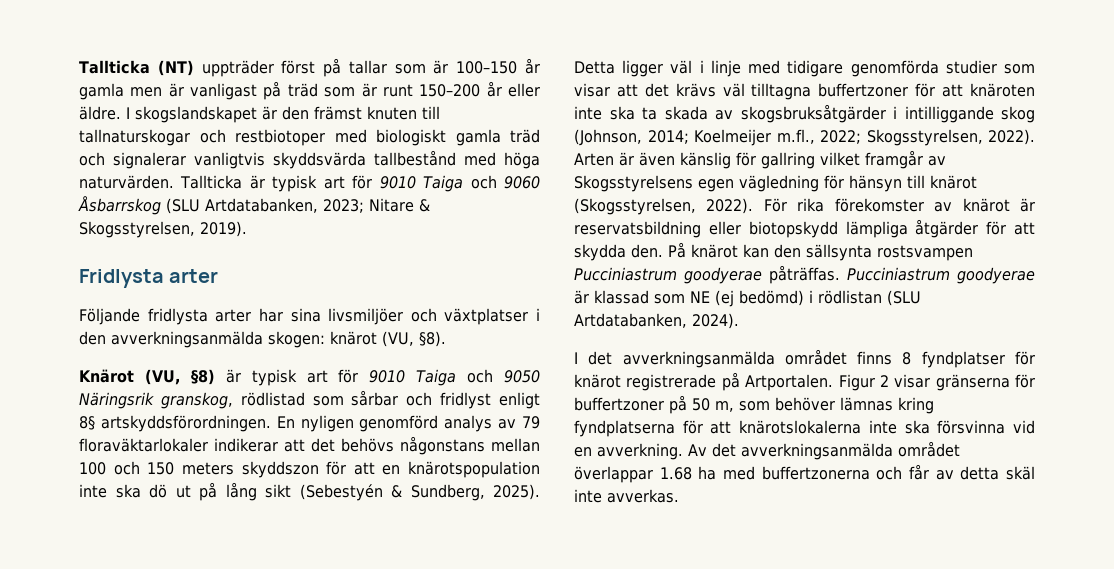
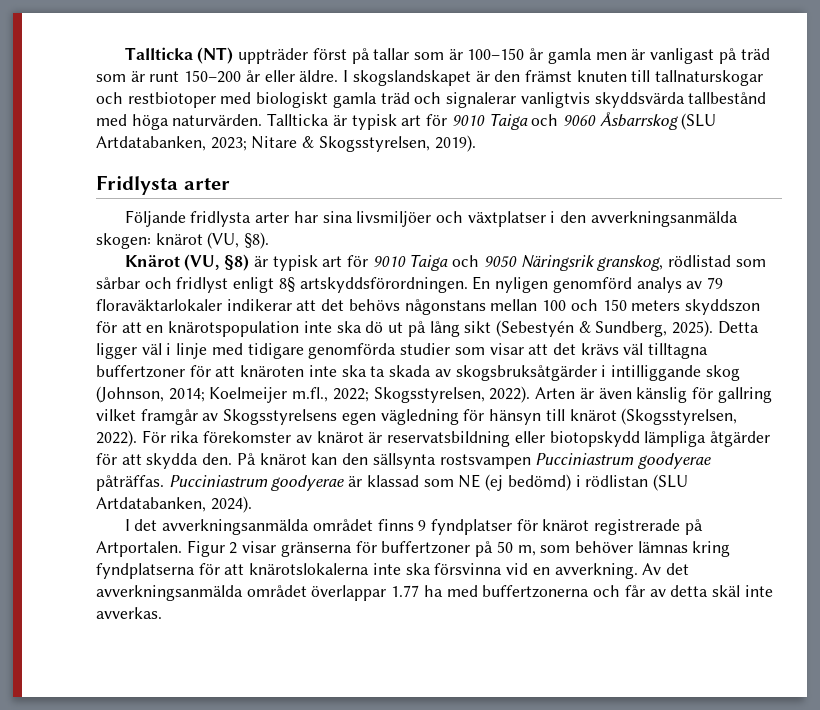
[902,352,912,365] 8 -> [418,520,427,531] 9
[659,467,692,480] 1.68 -> [391,585,420,597] 1.77

